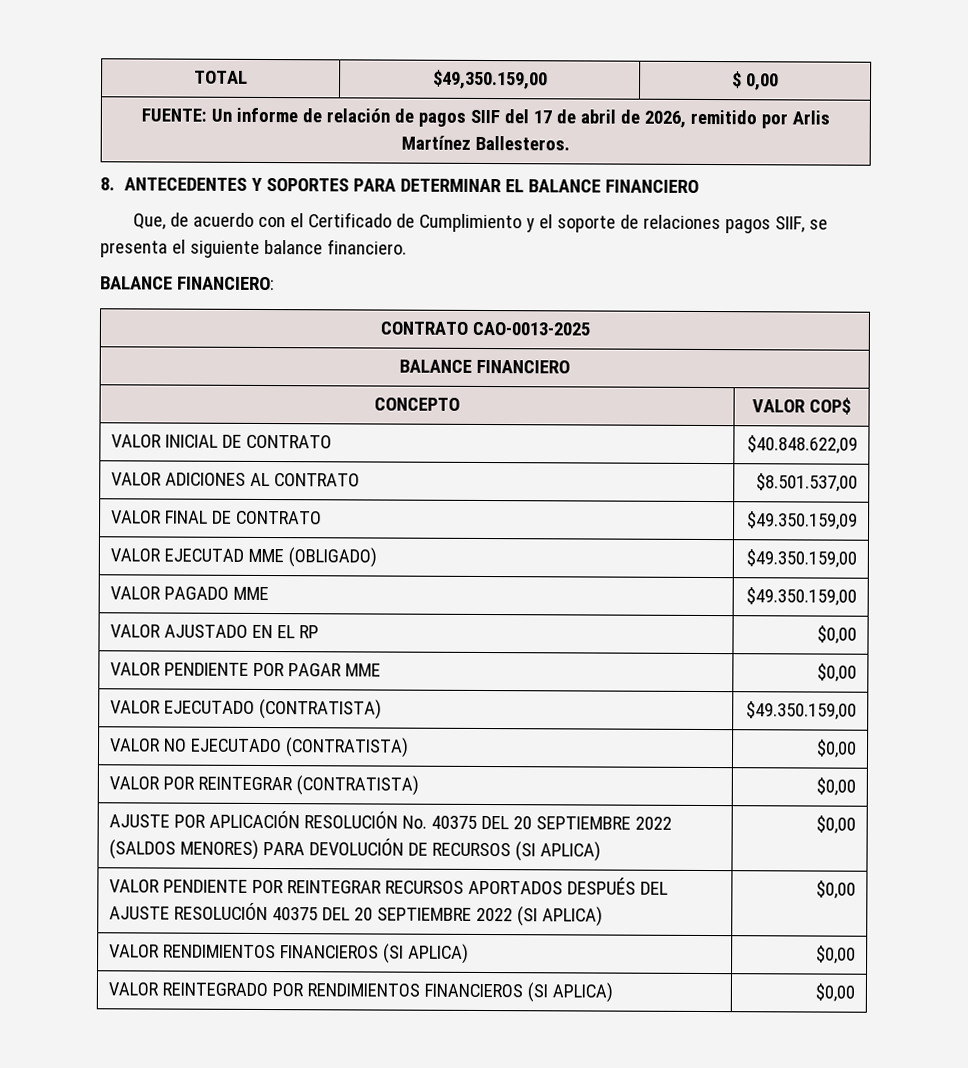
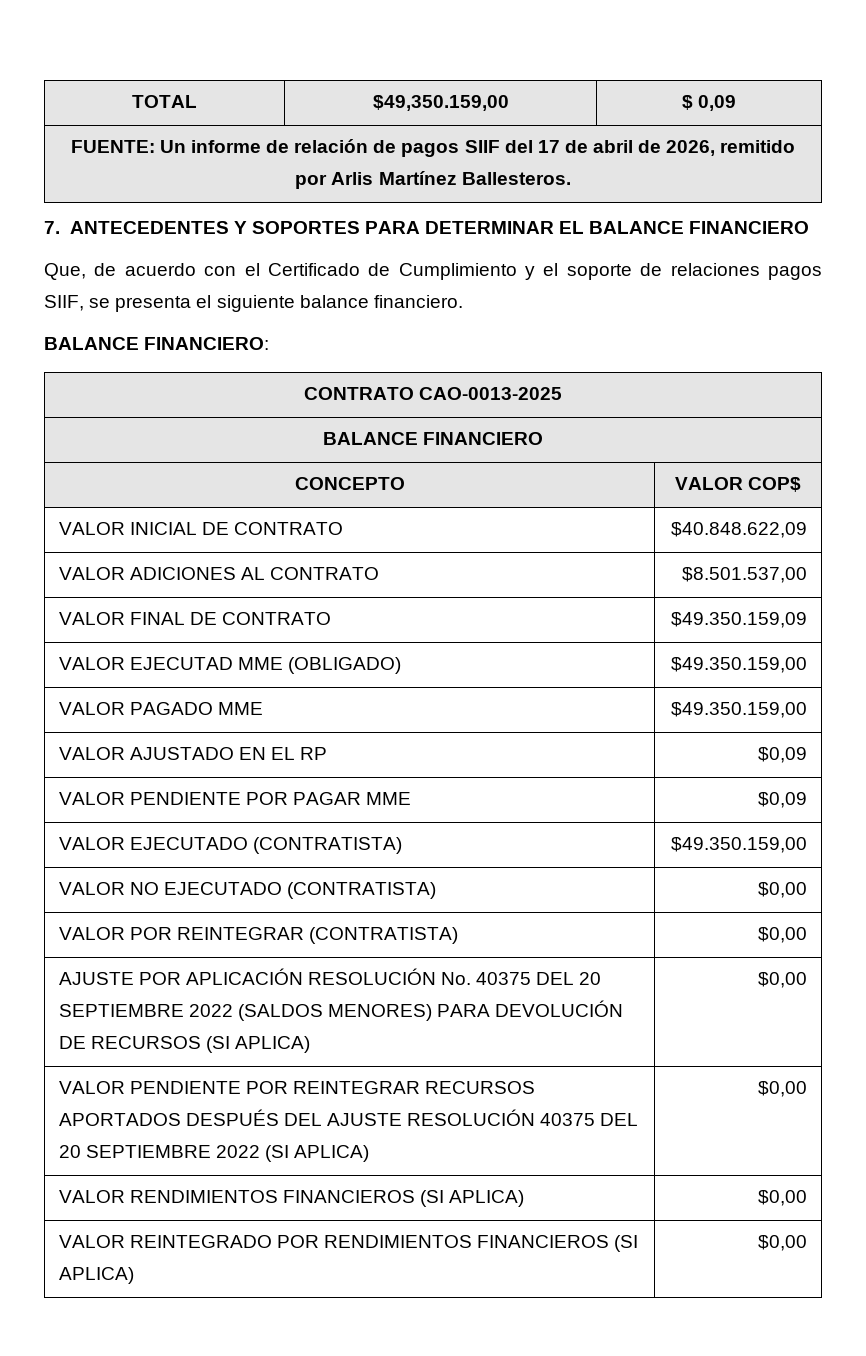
[745,73,779,91] 0,00 -> [698,95,737,111] 0,09
[100,177,115,191] 8. -> [44,221,60,234] 7.
[817,625,858,644] $0,00 -> [758,747,808,763] $0,09
[817,663,858,682] $0,00 -> [758,792,808,808] $0,09

